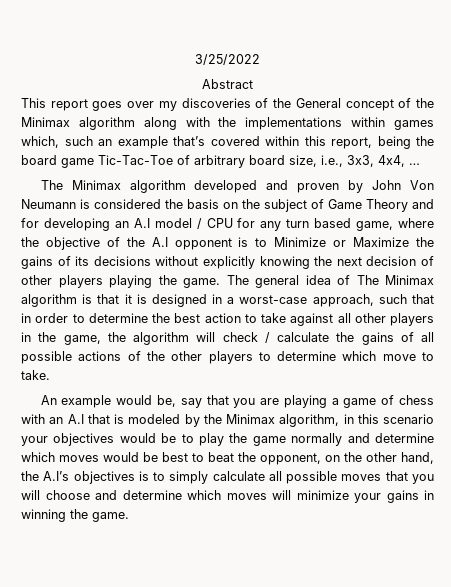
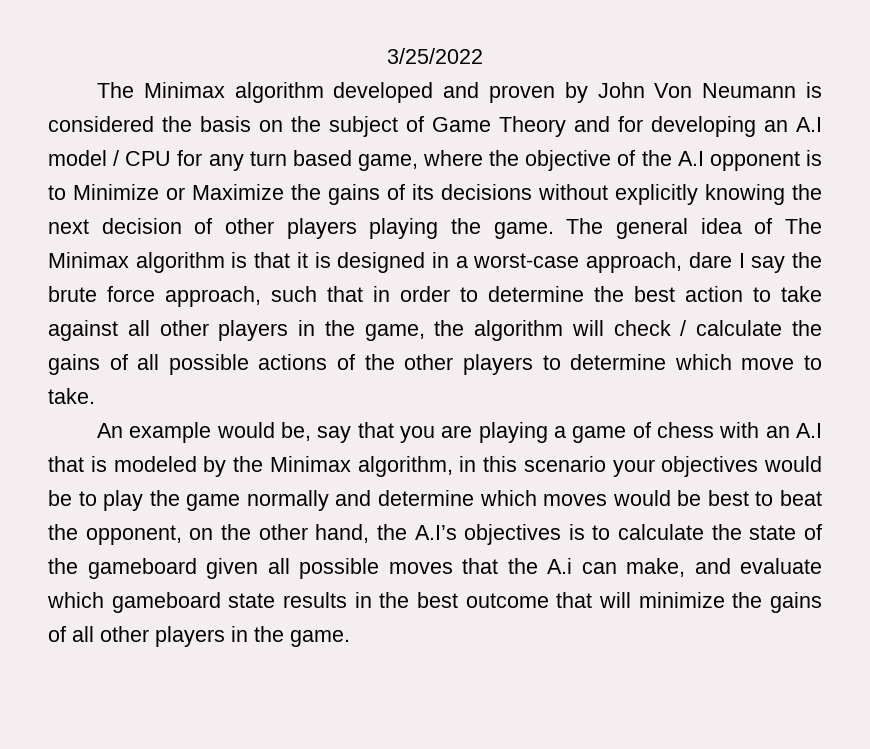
[202,79,253,89] [21,98,435,111] [21,117,434,130] [21,136,434,149] [21,155,420,168] // Abstract // This report goes over my discoveries of the General concept of the Minimax algorithm along with the implementations within games which, such an example that’s covered within this report, being the board game Tic-Tac-Toe of arbitrary board size, i.e., 3x3, 4x4, … -> (483, 56) none
(374, 300) none -> [688,252,822,273] [48,286,261,307] dare I say the brute force approach,
[169,471,434,484] [21,490,434,503] [21,509,66,522] simply calculate all possible moves that you will choose and determine which moves will minimize your gains in winning -> [618,524,822,540] [48,558,822,579] [47,592,822,613] [48,626,248,647] calculate the state of the gameboard given all possible moves that the A.i can make, and evaluate which gameboard state results in the best outcome that will minimize the gains of all other players in

